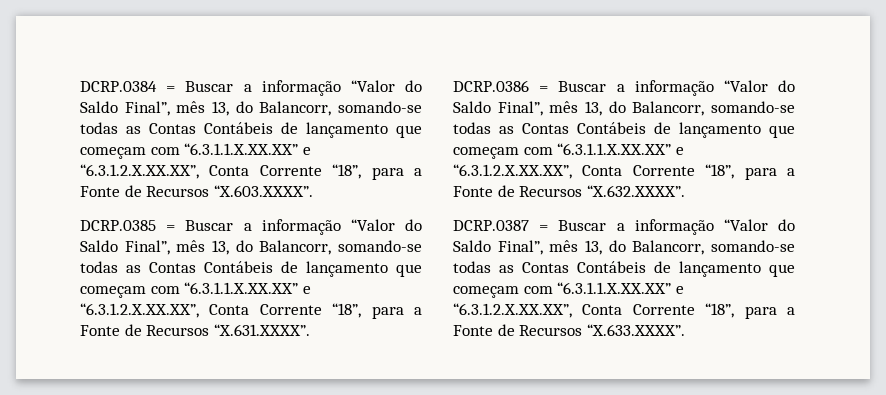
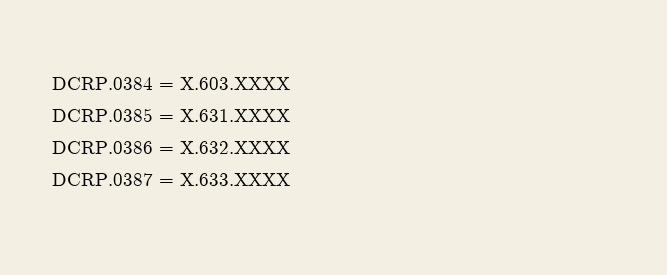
[185,80,422,96] [80,101,422,116] [80,122,422,138] [80,143,311,159] [80,164,422,180] [80,185,313,197] [80,219,422,235] [80,240,422,255] [80,261,422,277] [80,282,311,298] [80,303,422,319] [80,324,310,336] [453,80,795,96] [453,101,795,116] [453,122,795,138] [453,143,684,159] [453,164,795,180] [453,185,685,197] [453,219,795,235] [453,240,795,255] [453,261,795,277] [453,282,684,298] [453,303,795,319] [453,324,685,336] Buscar a informação “Valor do Saldo Final”, mês 13, do Balancorr, somando-se todas as Contas Contábeis de lançamento que começam com “6.3.1.1.X.XX.XX” e “6.3.1.2.X.XX.XX”, Conta Corrente “18”, para a Fonte de Recursos “X.603.XXXX”. // DCRP.0385 = Buscar a informação “Valor do Saldo Final”, mês 13, do Balancorr, somando-se todas as Contas Contábeis de lançamento que começam com “6.3.1.1.X.XX.XX” e “6.3.1.2.X.XX.XX”, Conta Corrente “18”, para a Fonte de Recursos “X.631.XXXX”. // DCRP.0386 = Buscar a informação “Valor do Saldo Final”, mês 13, do Balancorr, somando-se todas as Contas Contábeis de lançamento que começam com “6.3.1.1.X.XX.XX” e “6.3.1.2.X.XX.XX”, Conta Corrente “18”, para a Fonte de Recursos “X.632.XXXX”. // DCRP.0387 = Buscar a informação “Valor do Saldo Final”, mês 13, do Balancorr, somando-se todas as Contas Contábeis de lançamento que começam com “6.3.1.1.X.XX.XX” e “6.3.1.2.X.XX.XX”, Conta Corrente “18”, para a Fonte de Recursos “X.633.XXXX”. -> [180,77,290,90] [52,108,290,122] [52,141,290,154] [52,173,290,186] X.603.XXXX // DCRP.0385 = X.631.XXXX // DCRP.0386 = X.632.XXXX // DCRP.0387 = X.633.XXXX

